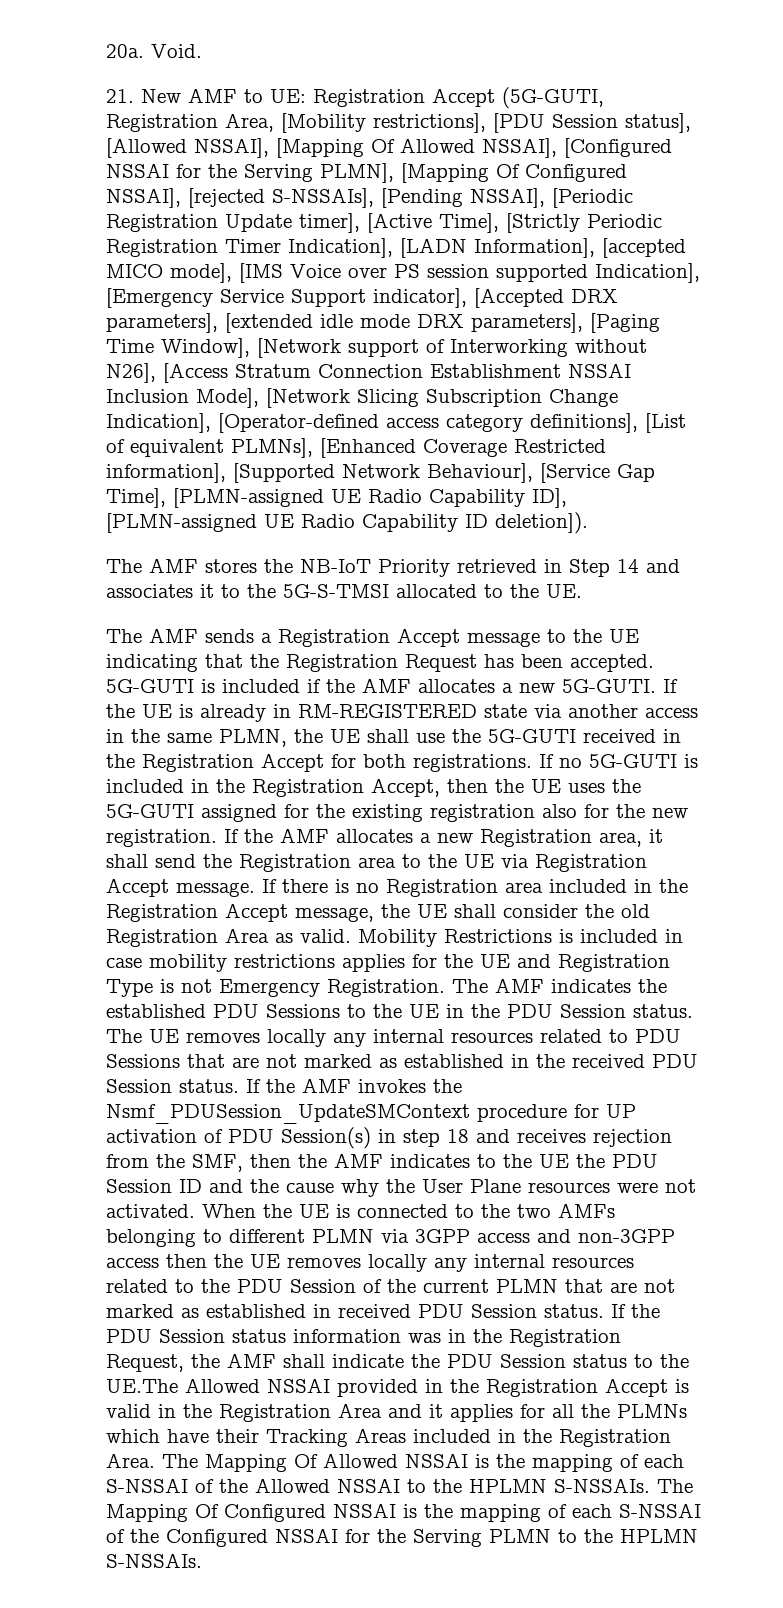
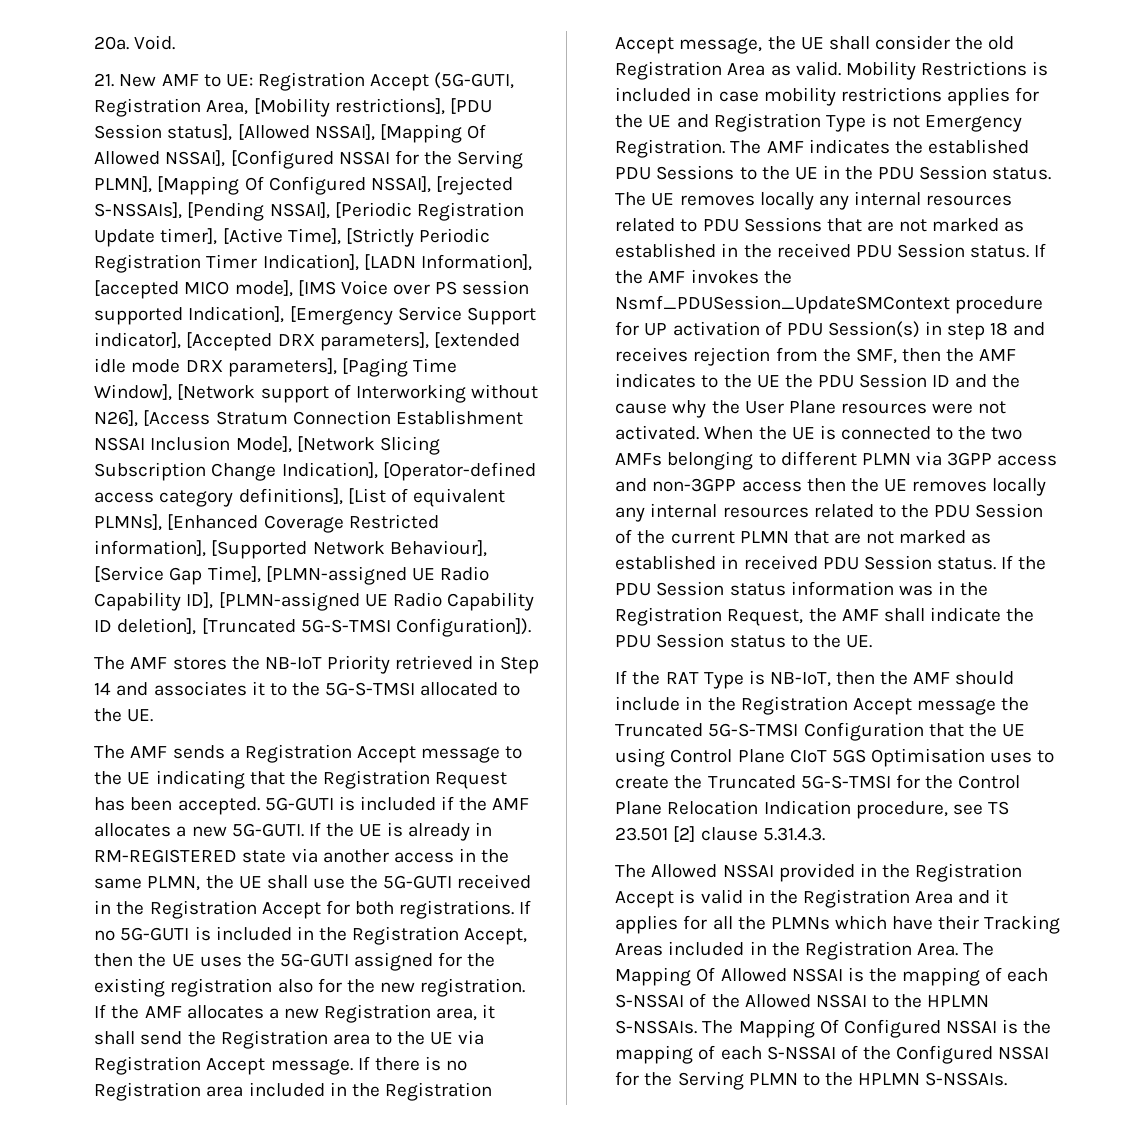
[494,512,588,534] deletion]). -> [117,618,531,637] deletion], [Truncated 5G-S-TMSI Configuration]).
[105,1379,178,1393] UE.The -> [845,635,872,648] [615,670,1015,689] [615,696,1030,715] [615,722,1025,741] [615,748,1055,767] [615,774,1021,789] [615,800,1009,819] [615,826,825,842] [615,864,647,878] UE. // If the RAT Type is NB-IoT, then the AMF should include in the Registration Accept message the Truncated 5G-S-TMSI Configuration that the UE using Control Plane CIoT 5GS Optimisation uses to create the Truncated 5G-S-TMSI for the Control Plane Relocation Indication procedure, see TS 23.501 [2] clause 5.31.4.3. // The

